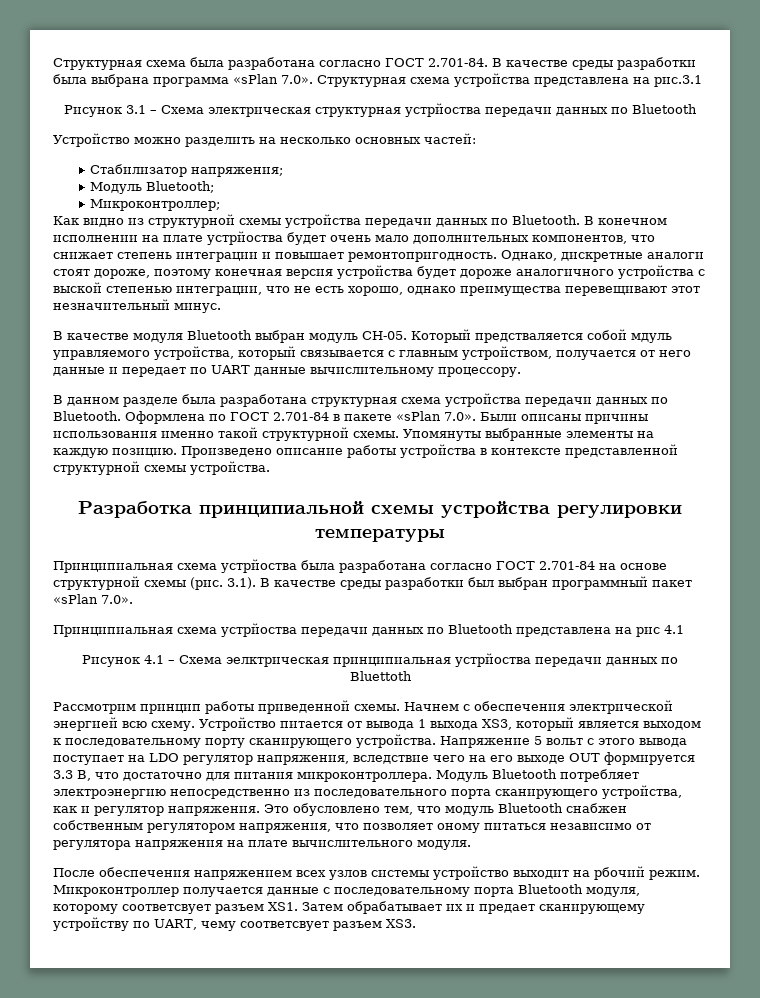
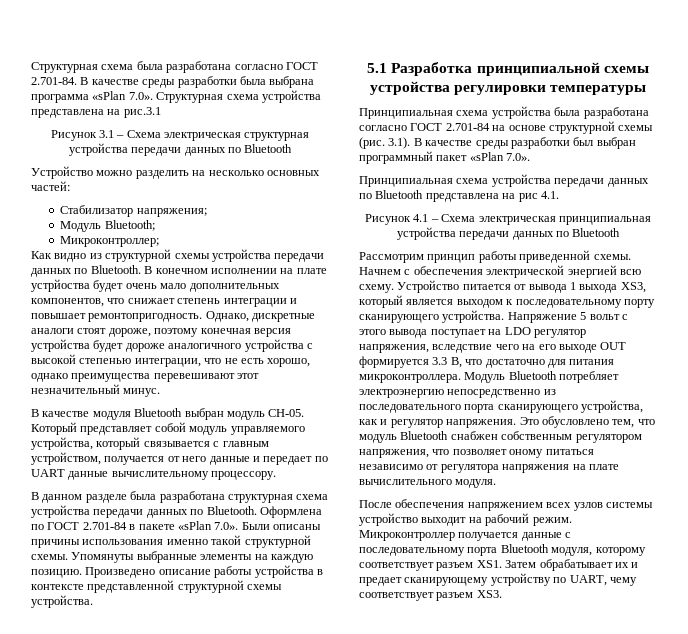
[405,103,481,117] устрйоства -> [68,143,128,156] устройства
[53,282,102,293] выской -> [31,354,76,364] высокой
[565,286,667,296] перевещивают -> [153,373,235,382] перевешивают
[475,329,672,343] предстваляется собой мдуль -> [80,422,228,435] представляет собой модуль
(270, 468) none -> [367,63,388,73] 5.1
[221,559,297,573] устрйоства -> [491,106,551,119] устройства
[221,623,297,637] устрйоства -> [491,174,551,187] устройства
[664,625,684,634] 4.1 -> [540,191,559,199] 4.1.
[226,653,678,667] [349,671,412,681] эелктрическая принципиальная устрйоства передачи данных по Bluettoth -> [478,216,651,225] [396,227,621,240] электрическая принципиальная устройства передачи данных по Bluetooth
[594,866,645,880] рбочий -> [485,513,530,526] рабочий
[122,904,211,914] соответсвует -> [359,562,434,571] соответствует
[239,921,329,931] соответсвует -> [359,592,434,601] соответствует

